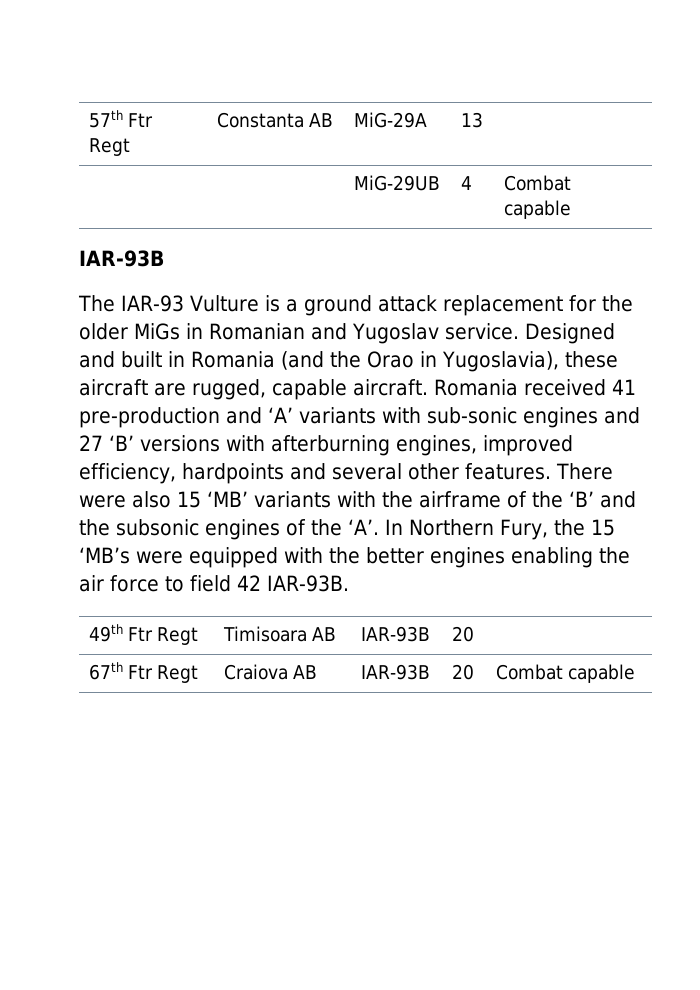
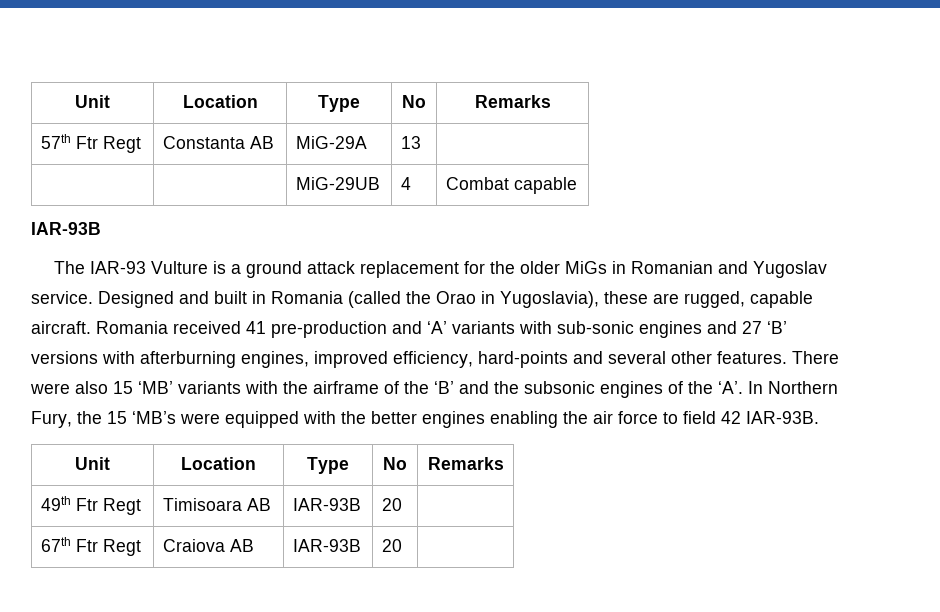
(89, 119) none -> [75,95,110,108] [182,95,258,108] [318,95,360,112] [402,95,426,108] [474,95,551,108] Unit | Location | Type | No | Remarks //
[280,351,324,370] (and -> [348,291,401,308] (called
[79,379,148,396] aircraft -> (648, 297) none
[182,463,284,484] hardpoints -> [478,351,568,368] hard-points
(349, 583) none -> [75,457,110,470] [181,457,256,470] [307,457,349,474] [383,457,407,470] [427,457,504,470] // Unit | Location | Type | No | Remarks
[496,664,636,683] Combat capable -> (402, 545) none

